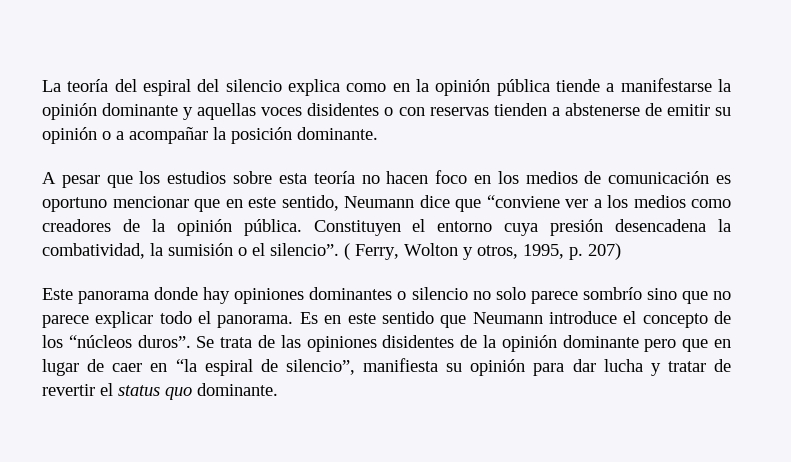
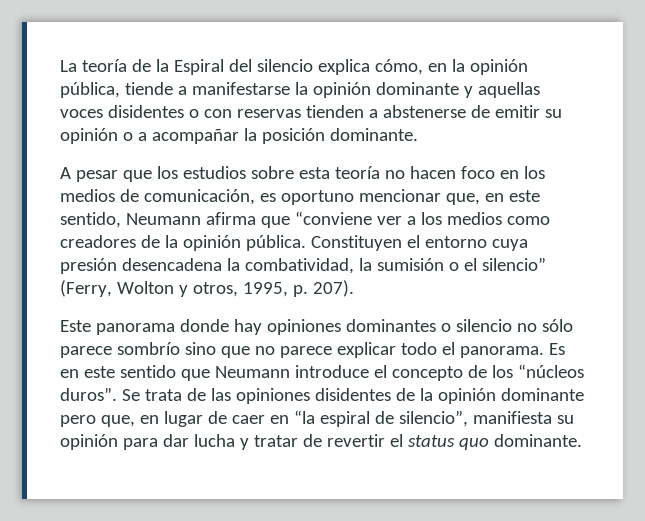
[114,79,191,96] del espiral -> [131,59,224,75] de la Espiral
[346,83,387,92] como -> [374,59,423,75] cómo,
[496,79,550,96] pública -> [60,82,120,98] pública,
[608,171,710,184] comunicación -> [143,189,255,205] comunicación,
[194,199,220,212] que -> [445,193,480,205] que,
[419,195,450,208] dice -> [205,212,256,225] afirma
[270,243,399,260] silencio”. ( Ferry, -> [481,257,546,271] [60,280,112,297] silencio” (Ferry,
[588,243,621,260] 207) -> [312,280,354,297] 207).
[495,287,526,300] solo -> [541,319,573,332] sólo
[682,339,709,352] que -> [100,415,135,427] que,

